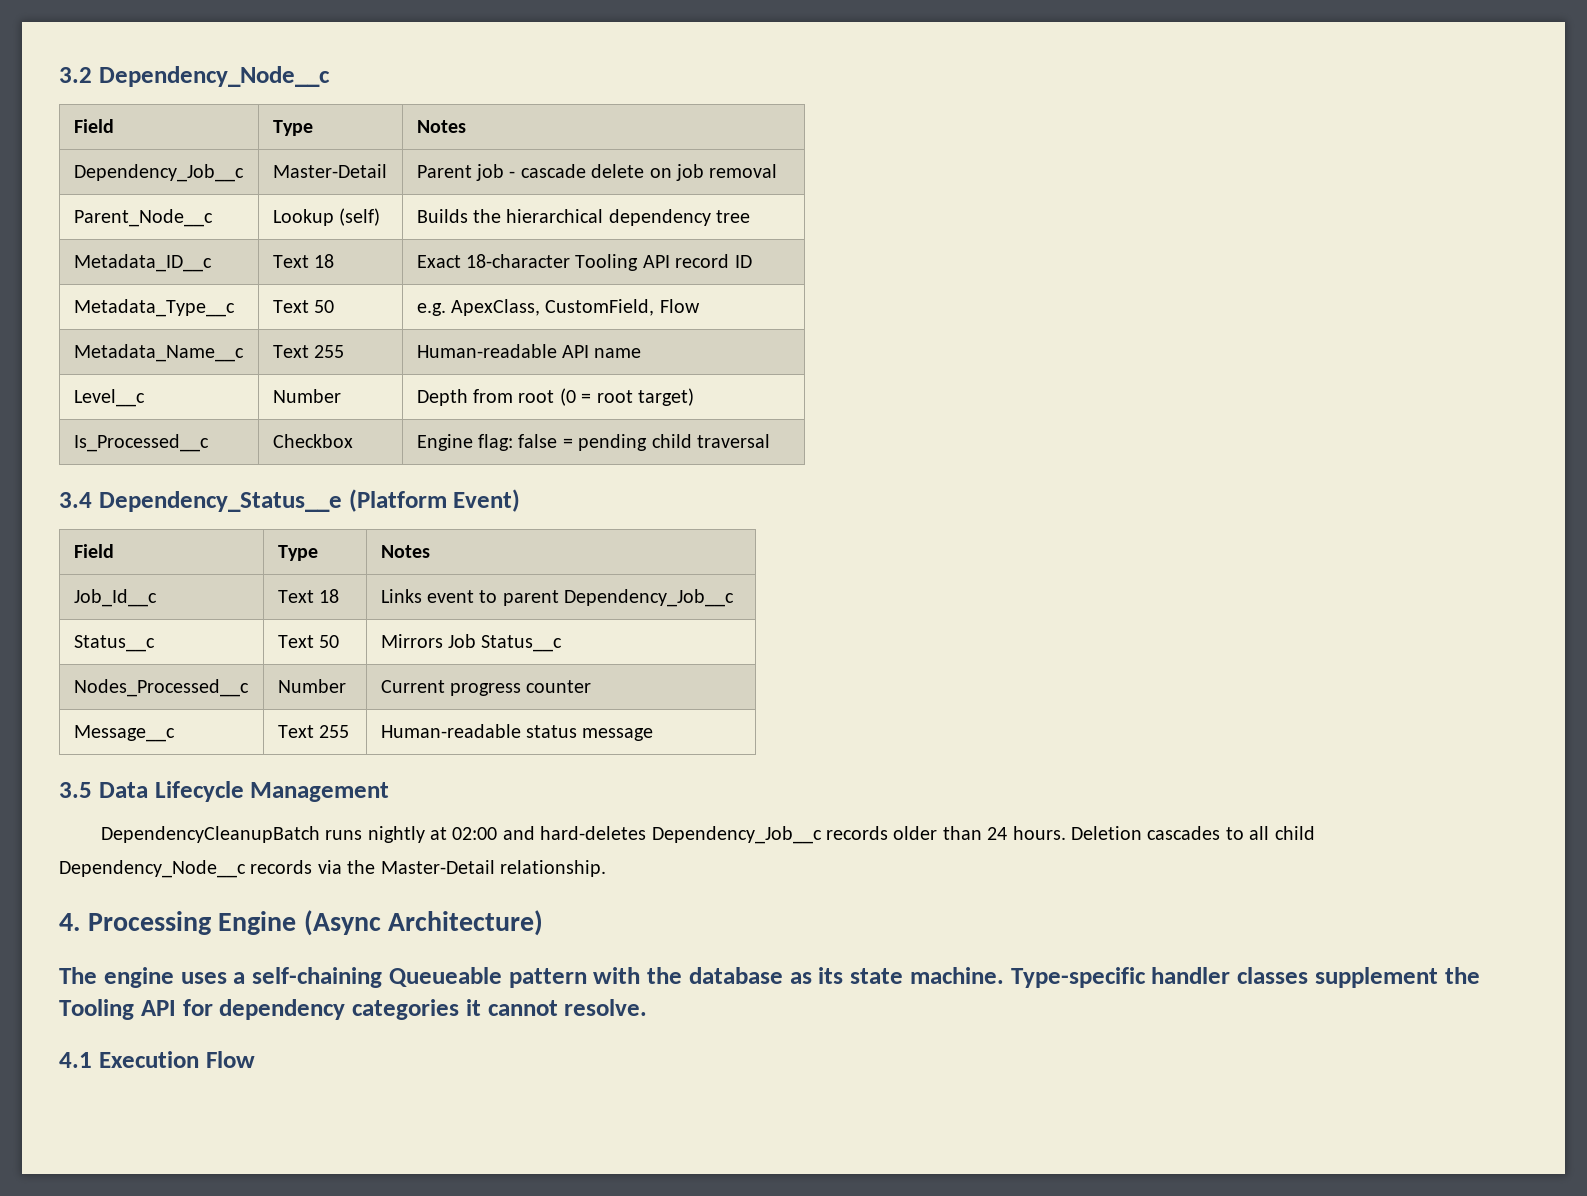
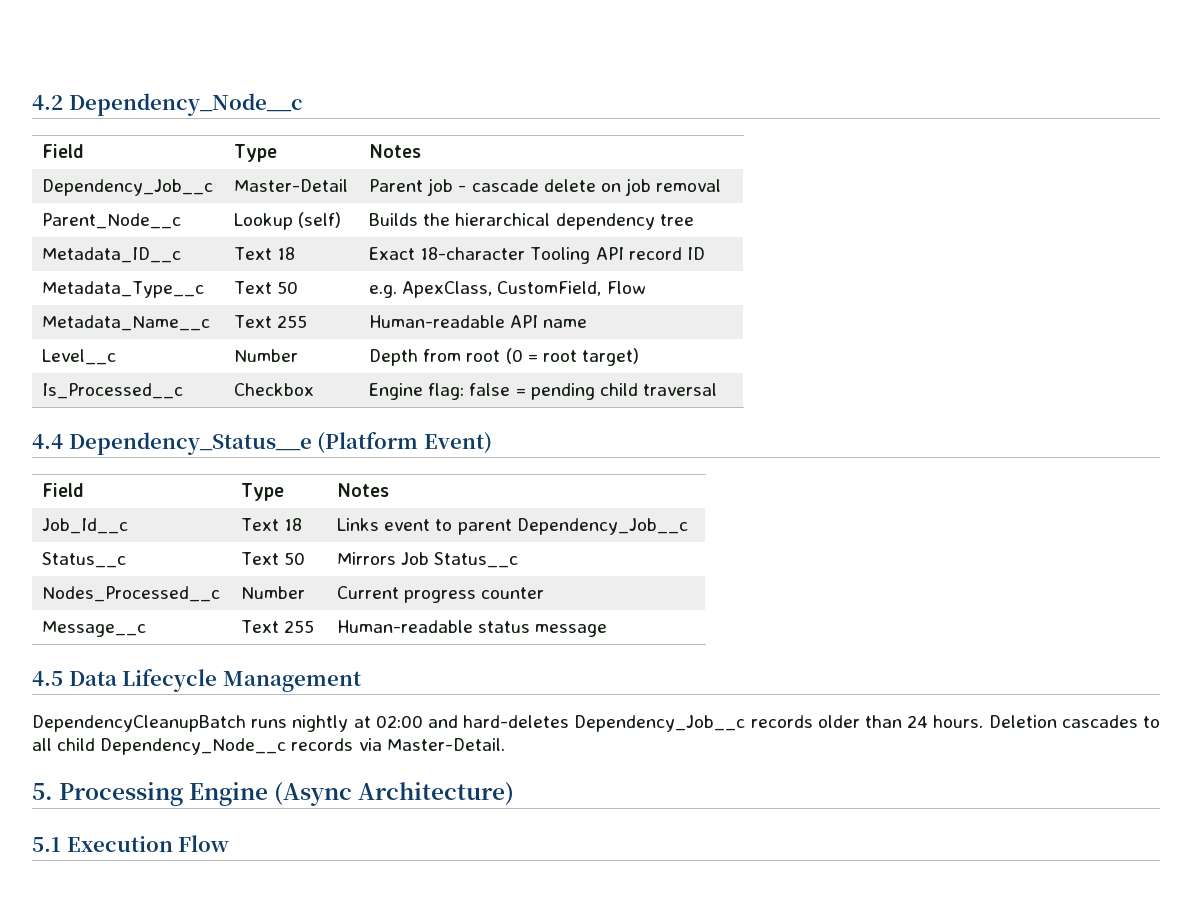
[59,67,92,83] 3.2 -> [32,95,63,110] 4.2
[59,492,92,508] 3.4 -> [32,434,63,449] 4.4
[59,782,92,798] 3.5 -> [32,671,63,686] 4.5
[347,860,606,877] [59,913,80,931] the Master-Detail relationship. // 4. -> [386,738,505,751] [32,783,53,800] Master-Detail. // 5.
[59,967,1480,988] [59,999,648,1020] [59,1052,92,1068] The engine uses a self-chaining Queueable pattern with the database as its state machine. Type-specific handler classes supplement the Tooling API for dependency categories it cannot resolve. // 4.1 -> [32,837,61,852] 5.1

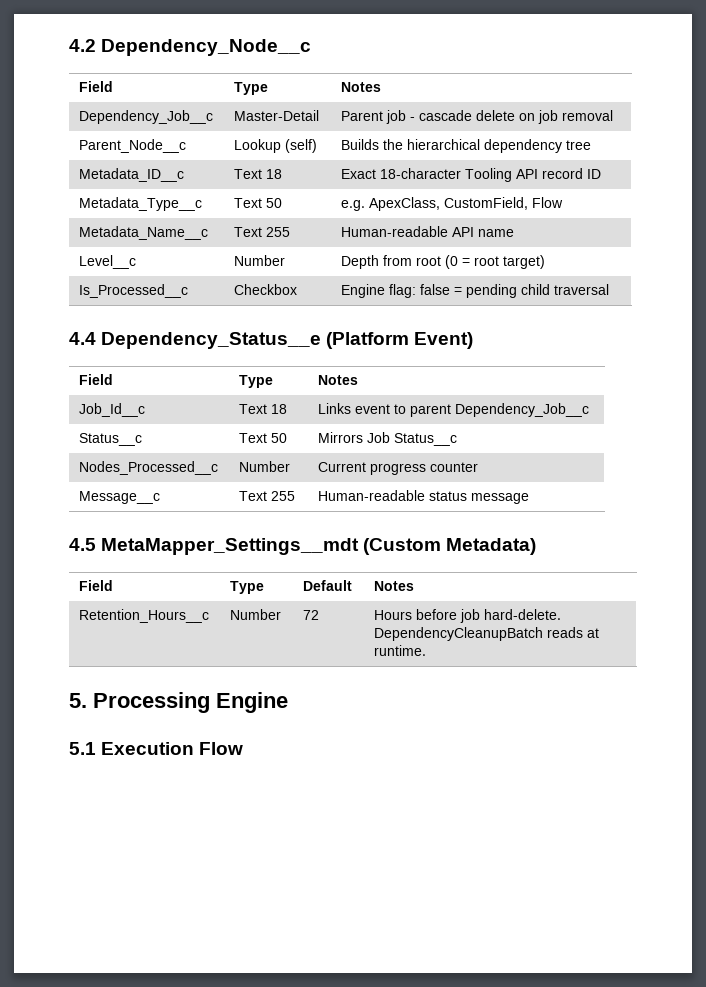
[68,669,361,692] [32,715,1161,732] [32,738,505,755] Data Lifecycle Management // DependencyCleanupBatch runs nightly at 02:00 and hard-deletes Dependency_Job__c records older than 24 hours. Deletion cascades to all child Dependency_Node__c records via Master-Detail. -> [101,538,537,555] [79,580,114,591] [230,581,265,594] [303,580,353,591] [374,581,415,591] [79,609,210,623] [230,609,282,620] [303,610,320,620] [374,609,562,623] [374,627,600,641] [374,645,427,656] MetaMapper_Settings__mdt (Custom Metadata) // Field | Type | Default | Notes // Retention_Hours__c | Number | 72 | Hours before job hard-delete. DependencyCleanupBatch reads at runtime.
[274,781,515,806] (Async Architecture) -> (288, 702) none

